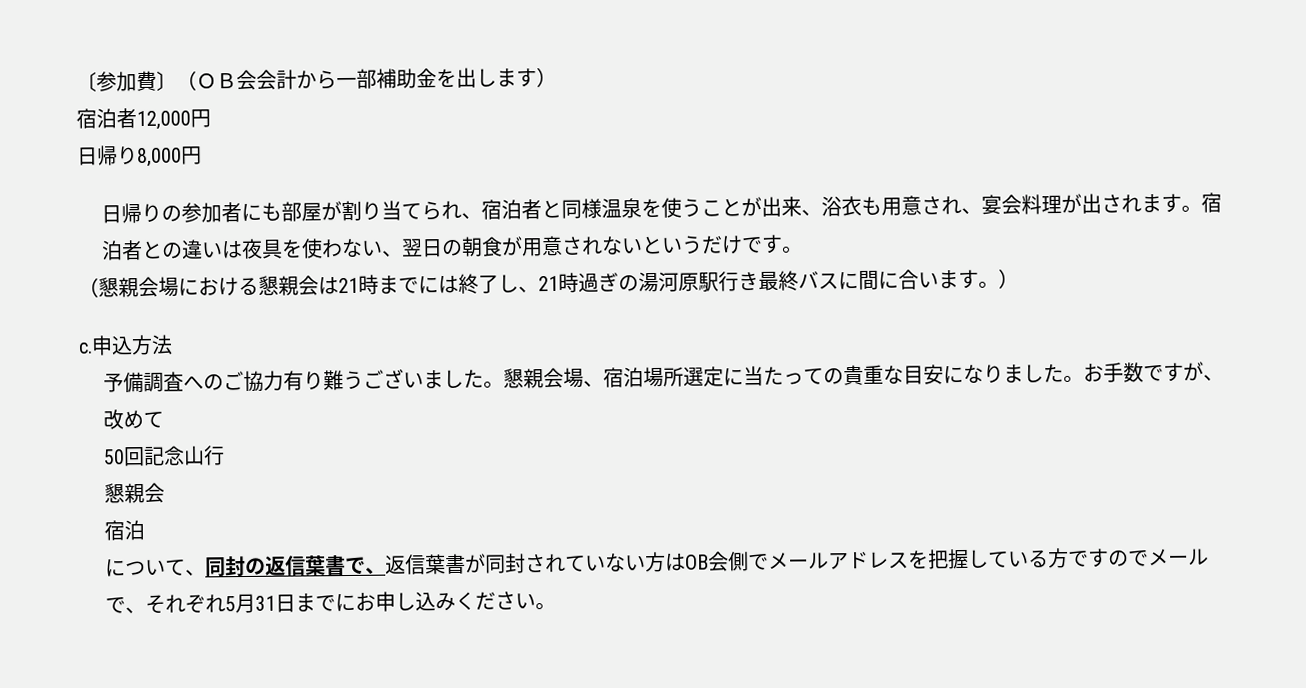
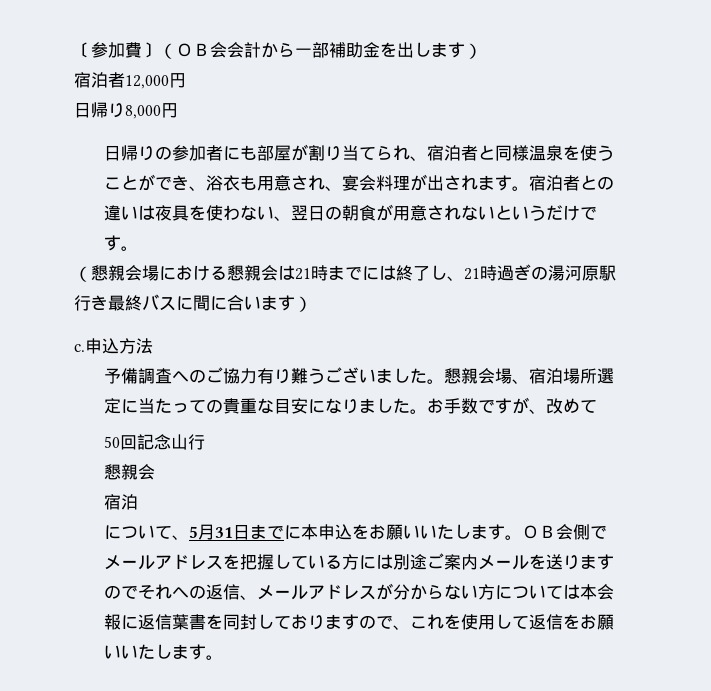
[760,196,802,217] 出来 -> [155,175,190,190] でき
[978,280,999,289] 。 -> (295, 303) none
[204,551,709,578] 同封の返信葉書で、返信葉書が同封されていない方はOB -> [189,524,557,540] 5月31日までに本申込をお願いいたします。ＯＢ
[1067,548,1209,568] [104,591,536,614] ですのでメールで、それぞれ5月31日までにお申し込みください -> [359,553,615,570] [104,583,615,600] [104,614,615,630] [104,644,207,660] には別途ご案内メールを送りますのでそれへの返信、メールアドレスが分からない方については本会報に返信葉書を同封しておりますので、これを使用して返信をお願いいたします

